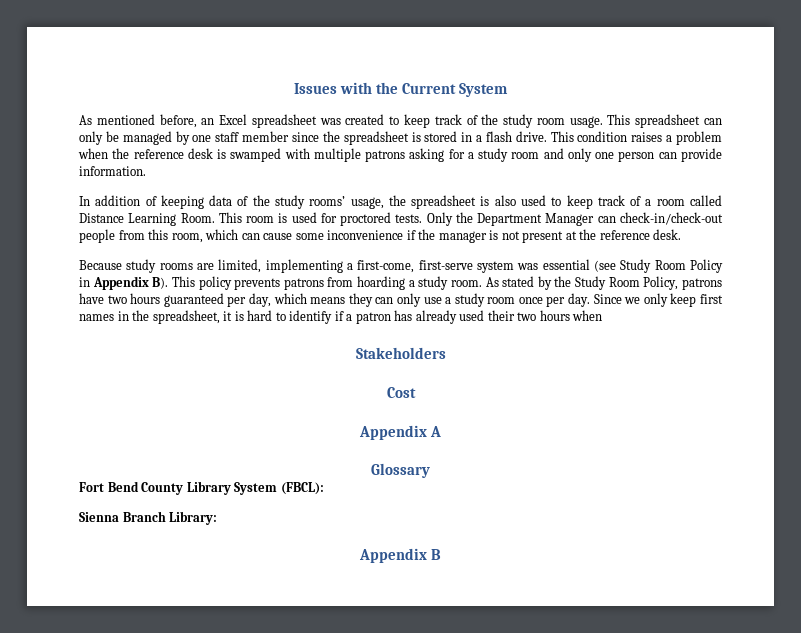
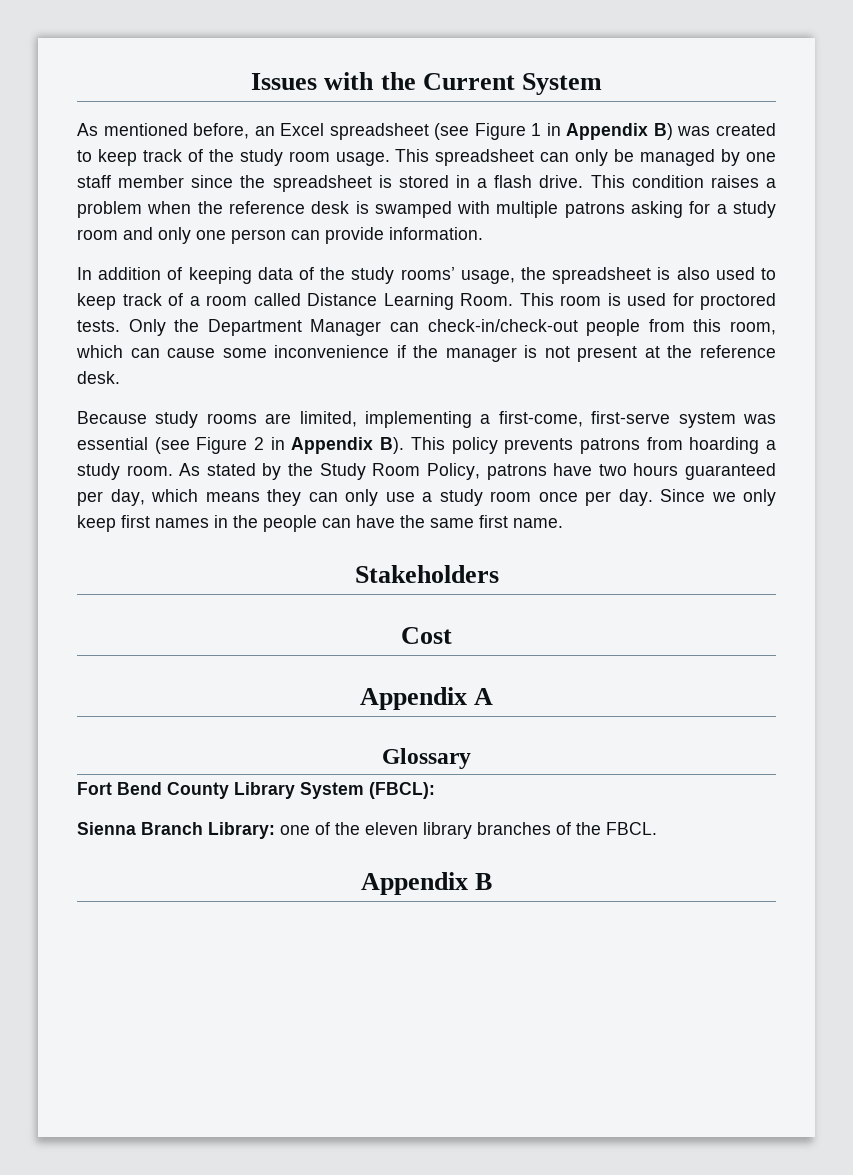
(317, 121) none -> [434,123,673,140] (see Figure 1 in Appendix B)
[620,259,723,273] Study Room Policy -> [196,437,265,454] Figure 2
[152,310,603,324] spreadsheet, it is hard to identify if a patron has already used their two hours when -> [263,515,563,532] people can have the same first name.
(218, 518) none -> [280,822,657,839] one of the eleven library branches of the FBCL.

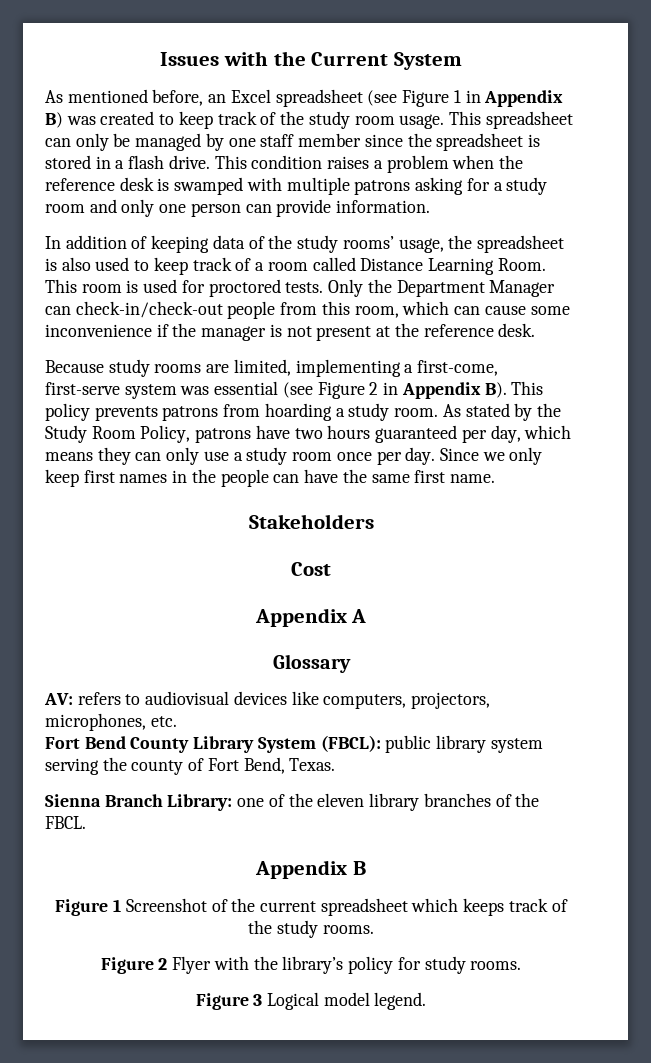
(471, 758) none -> [44,691,491,709] [45,713,177,731] // AV: refers to audiovisual devices like computers, projectors, microphones, etc.
(435, 790) none -> [385,735,543,753] [45,757,336,775] public library system serving the county of Fort Bend, Texas.
(493, 881) none -> [55,898,568,916] [248,920,374,938] [100,956,522,974] [195,992,427,1010] // Figure 1 Screenshot of the current spreadsheet which keeps track of the study rooms. // Figure 2 Flyer with the library’s policy for study rooms. // Figure 3 Logical model legend.

